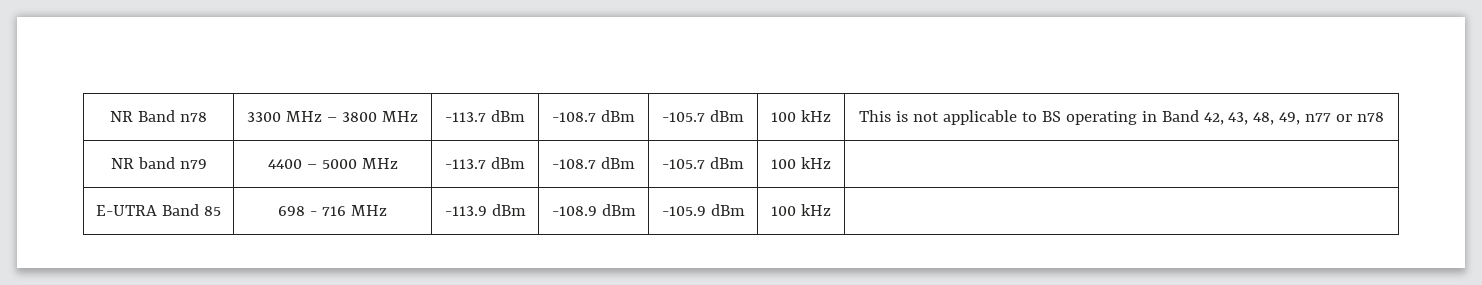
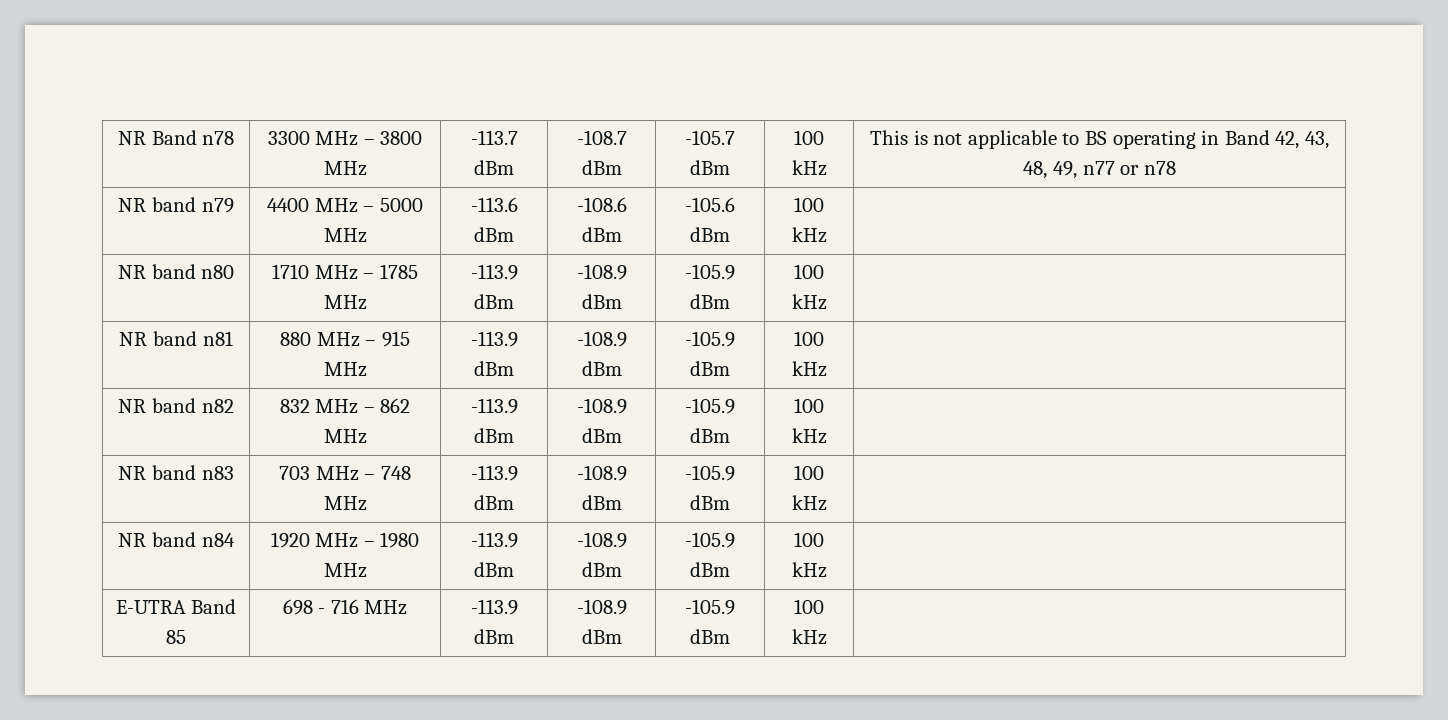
(302, 164) none -> [314,198,358,213] MHz
[445,157,525,169] [552,157,635,169] [662,159,706,169] -113.7 dBm | -108.7 dBm | -105.7 -> [470,197,518,212] [474,227,514,242] [576,197,627,212] [581,227,622,242] [685,197,735,212] [690,227,730,242] [794,197,824,212] [791,227,827,243] [117,264,235,279] [272,264,418,280] [323,295,367,310] [470,264,518,280] [474,294,514,309] [576,264,627,280] [581,294,622,309] [685,264,735,280] [690,294,730,309] [794,264,824,279] [791,294,827,310] [119,331,233,346] [280,331,410,347] [323,362,367,377] [470,331,518,347] [474,361,514,376] [576,331,627,347] [581,361,622,376] [685,331,735,347] [690,361,730,376] [794,331,824,346] [791,361,827,377] [118,398,234,413] [279,398,411,414] [323,429,367,444] [470,398,518,414] [474,428,514,443] [576,398,627,414] [581,428,622,443] [685,398,735,414] [690,428,730,443] [794,398,824,413] [791,428,827,444] [118,465,234,480] [279,466,411,481] [323,496,367,511] [470,465,518,481] [474,495,514,510] [576,465,627,481] [581,495,622,510] [685,465,735,481] [690,495,730,510] [794,465,824,480] [791,495,827,511] [118,532,235,547] [270,532,420,548] [323,563,367,578] [470,532,518,548] [474,562,514,577] [576,532,627,548] [581,562,622,577] [685,532,735,548] -113.6 dBm | -108.6 dBm | -105.6 dBm | 100 kHz | // NR band n80 | 1710 MHz – 1785 MHz | -113.9 dBm | -108.9 dBm | -105.9 dBm | 100 kHz | // NR band n81 | 880 MHz – 915 MHz | -113.9 dBm | -108.9 dBm | -105.9 dBm | 100 kHz | // NR band n82 | 832 MHz – 862 MHz | -113.9 dBm | -108.9 dBm | -105.9 dBm | 100 kHz | // NR band n83 | 703 MHz – 748 MHz | -113.9 dBm | -108.9 dBm | -105.9 dBm | 100 kHz | // NR band n84 | 1920 MHz – 1980 MHz | -113.9 dBm | -108.9 dBm | -105.9

